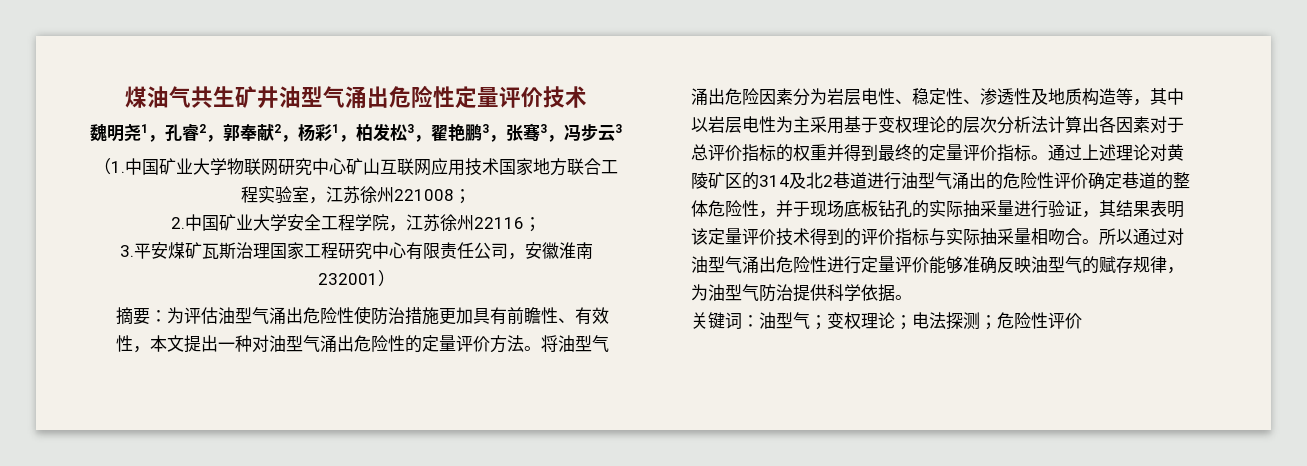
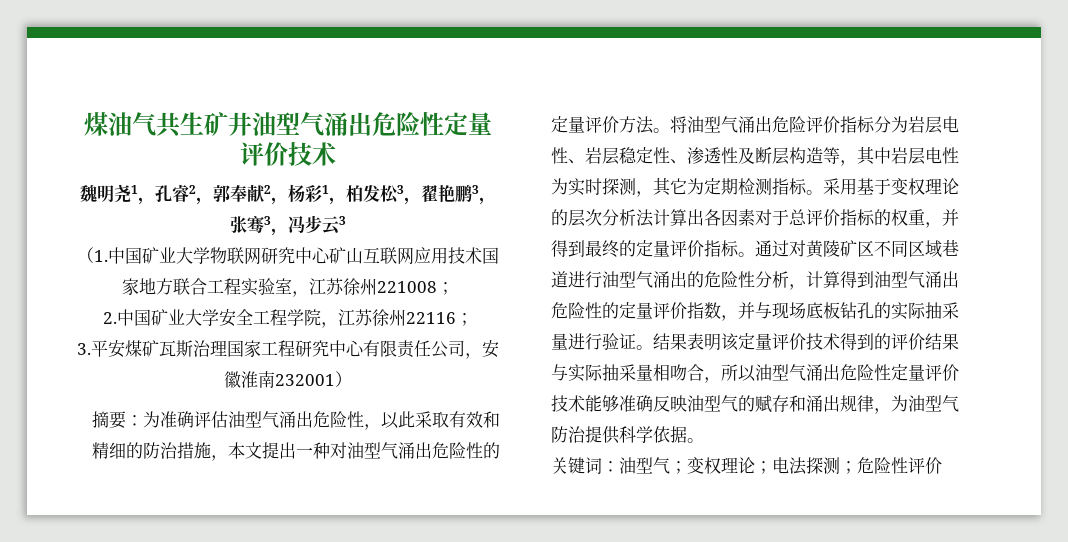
(185, 315) none -> [159,411,194,428] 准确
[354,306,610,325] [116,335,134,352] 使防治措施更加具有前瞻性、有效性 -> [363,411,500,430] [91,442,211,459] ，以此采取有效和精细的防治措施
[759,88,794,105] 因素 -> [805,116,875,133] 评价指标
(913, 101) none -> [584,147,619,165] 岩层
[1048,88,1083,105] 地质 -> [754,147,789,165] 断层
[691,117,709,132] 以 -> (891, 155) none
[793,116,811,133] 主 -> [567,177,823,197] 实时探测，其它为定期检测指标。
(828, 152) none -> [924,222,942,228] ，
[1082,144,1151,161] 上述理论 -> (789, 248) none
[742,172,834,190] 的314及北2 -> [873,240,942,258] 不同区域
[1054,172,1191,190] [691,200,811,218] 评价确定巷道的整体危险性，并于 -> [754,271,959,290] [550,302,772,321] 分析，计算得到油型气涌出危险性的定量评价指数，并与
[1082,200,1117,218] ，其 -> [635,345,653,350] 。
[895,228,930,246] 指标 -> [924,333,959,350] 结果
[1082,228,1185,245] [691,256,930,274] 。所以通过对油型气涌出危险性进行定量评价 -> [703,364,959,383] [550,395,585,412] ，所以油型气涌出危险性定量评价技术
(1134, 264) none -> [788,395,840,412] 和涌出

